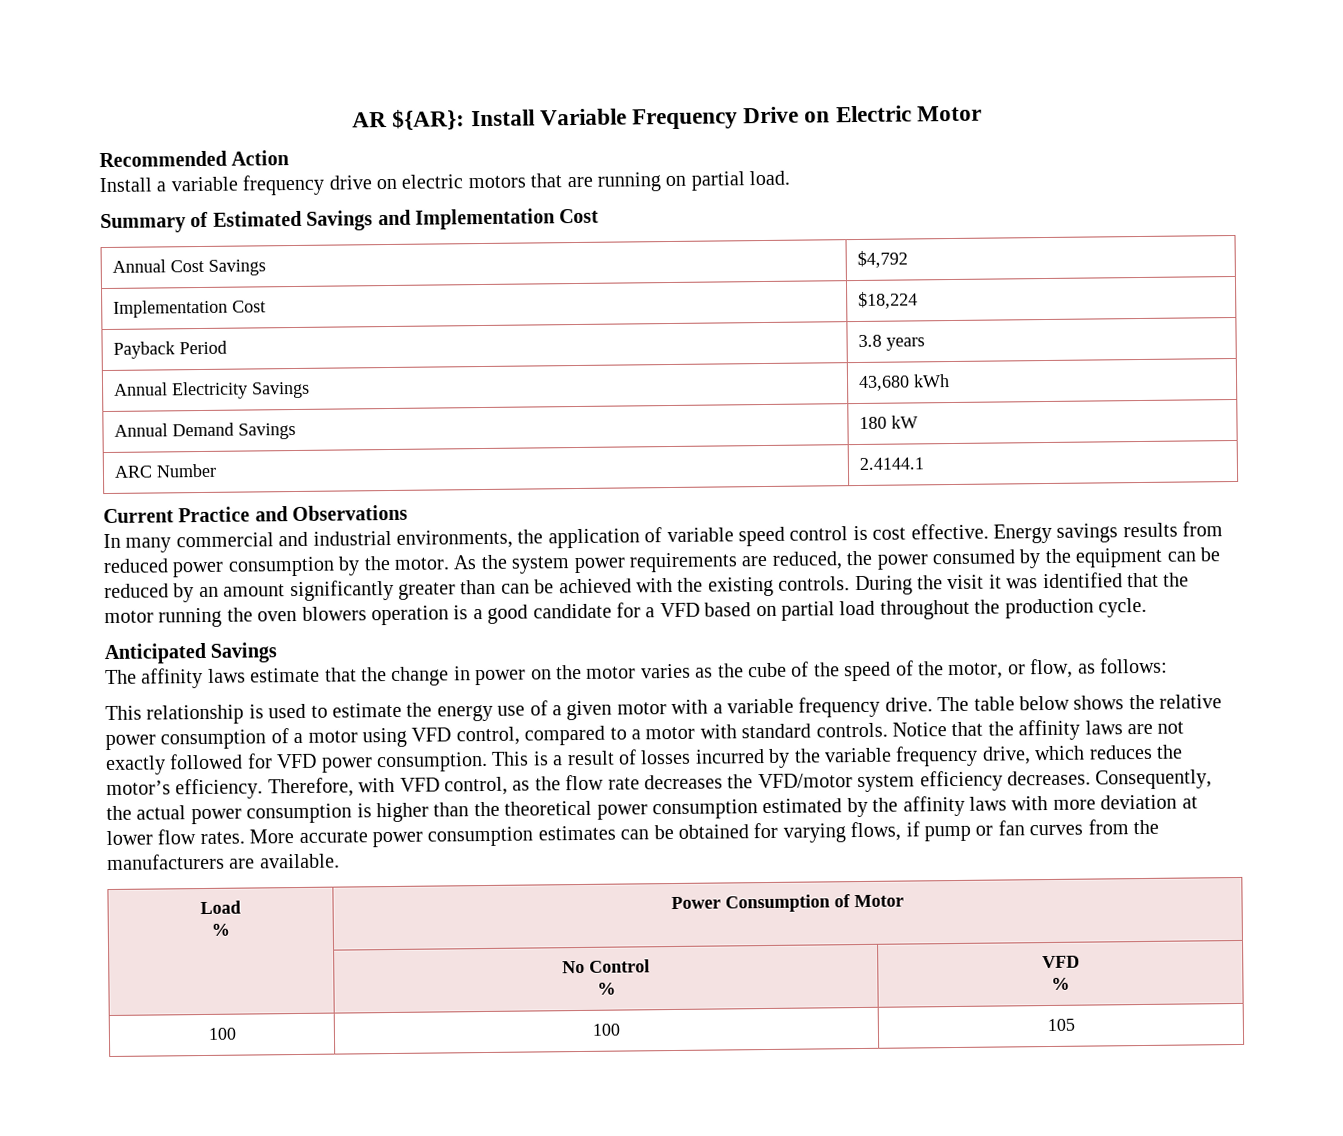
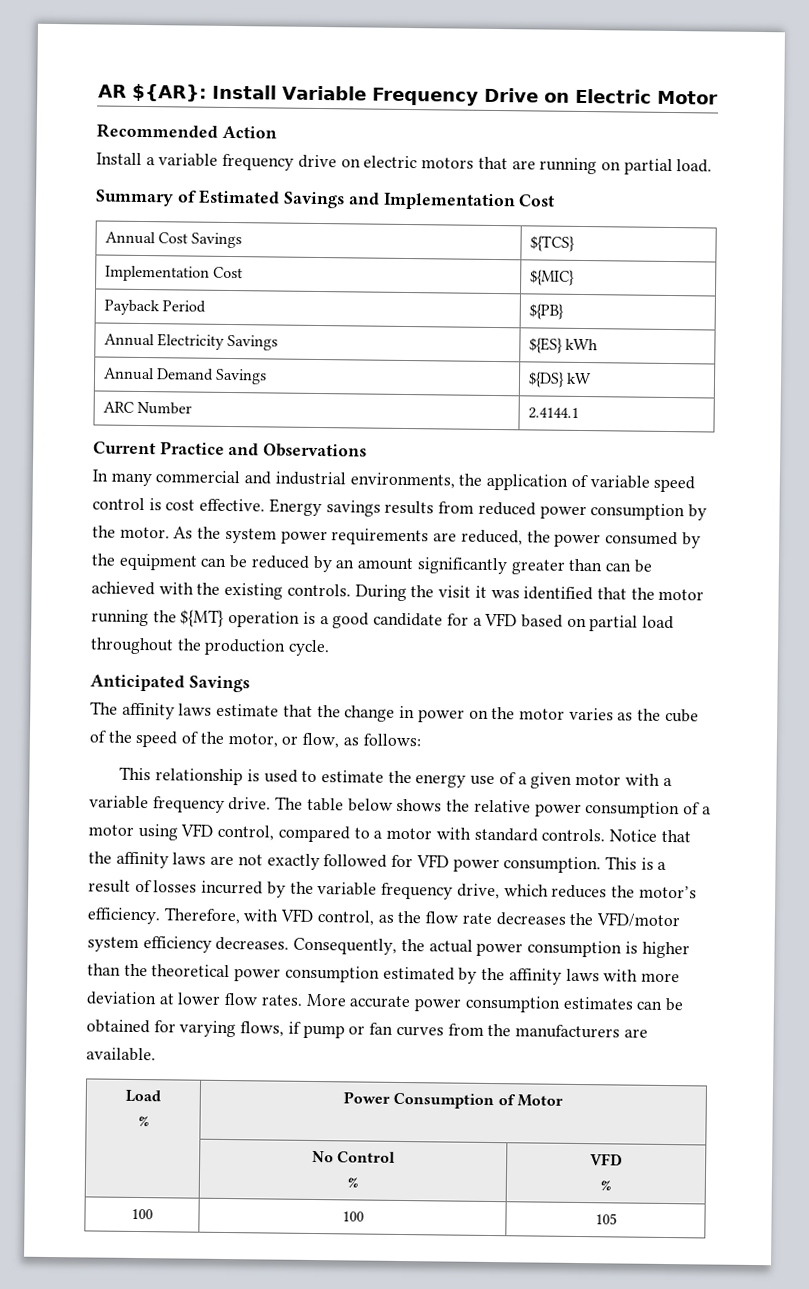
[856,250,908,269] $4,792 -> [529,235,575,252] ${TCS}
[857,291,918,310] $18,224 -> [529,269,575,286] ${MIC}
[857,334,925,351] 3.8 years -> [528,303,564,320] ${PB}
[857,375,910,392] 43,680 -> [528,337,563,354] ${ES}
[858,416,887,430] 180 -> [527,371,565,388] ${DS}
[257,606,367,622] oven blowers -> [180,609,225,627] ${MT}

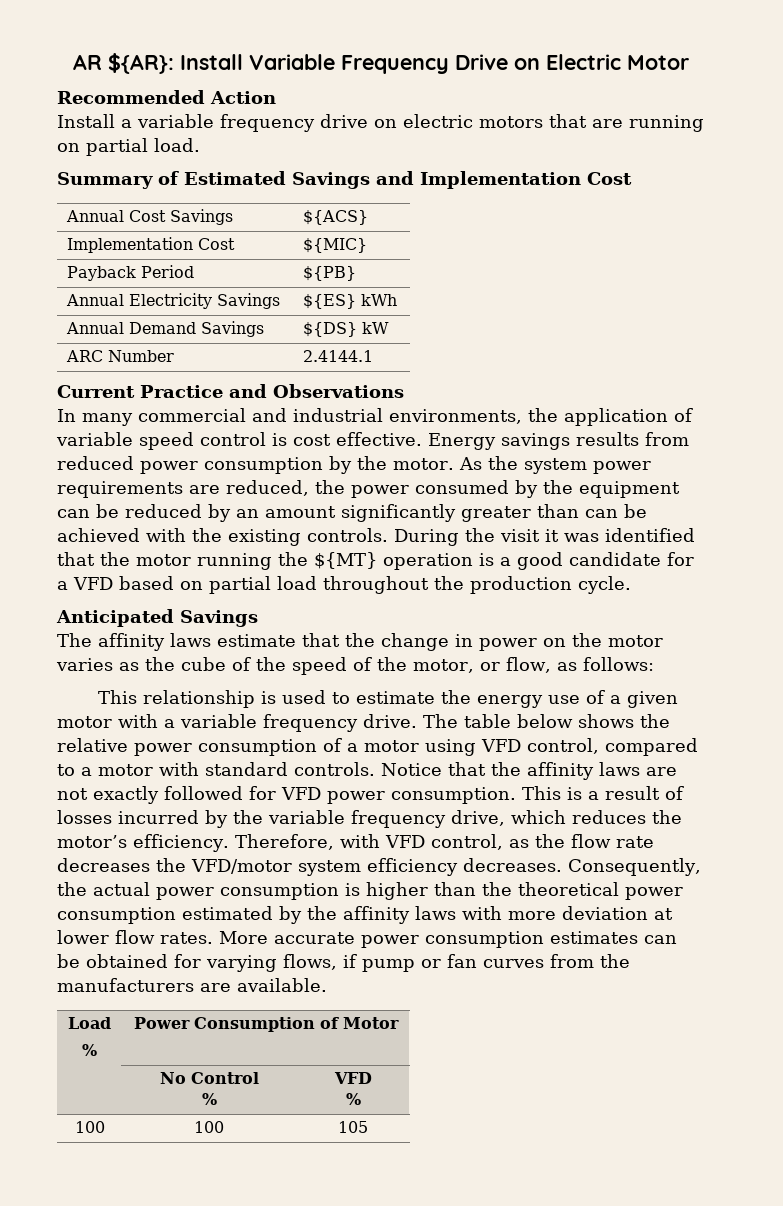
[529,235,575,252] ${TCS} -> [303,210,369,225] ${ACS}

